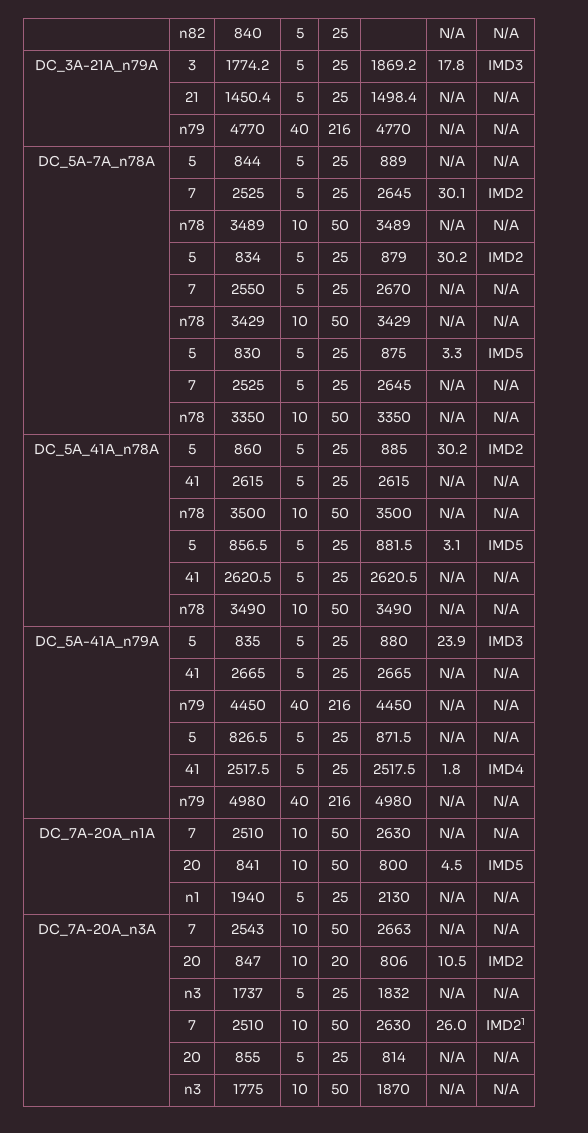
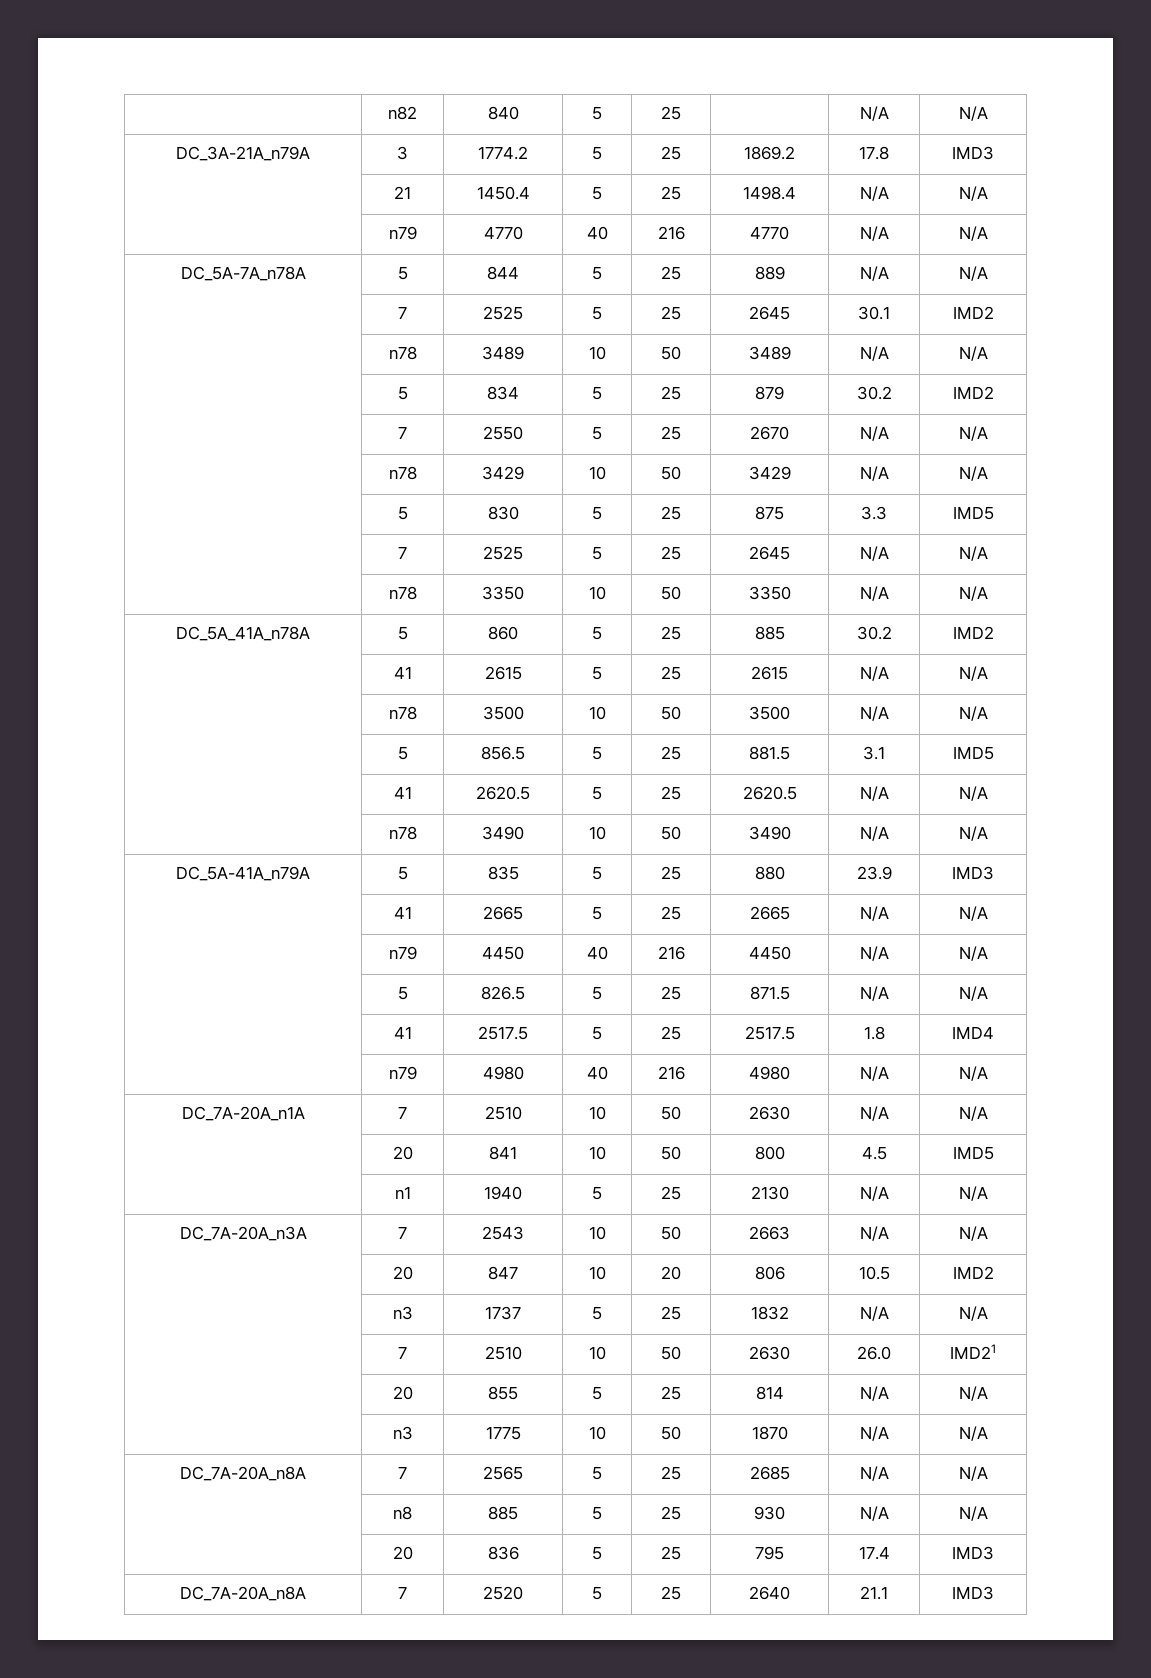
(519, 1089) none -> [180,1466,306,1481] [398,1466,407,1479] [483,1466,523,1480] [592,1466,602,1480] [661,1466,681,1480] [749,1466,790,1480] [859,1466,889,1481] [958,1466,988,1481] [393,1506,412,1520] [488,1506,518,1520] [592,1506,602,1520] [661,1506,681,1520] [754,1506,785,1520] [859,1506,889,1521] [958,1506,988,1521] [392,1546,413,1560] [487,1546,519,1560] [592,1546,602,1560] [661,1546,681,1560] [755,1546,784,1560] [858,1546,890,1560] [952,1546,994,1560] [180,1586,306,1601] [398,1586,407,1599] [483,1586,523,1600] [592,1586,602,1600] [661,1586,681,1600] [749,1586,790,1600] [860,1586,888,1600] [952,1586,994,1600] // DC_7A-20A_n8A | 7 | 2565 | 5 | 25 | 2685 | N/A | N/A // | n8 | 885 | 5 | 25 | 930 | N/A | N/A // | 20 | 836 | 5 | 25 | 795 | 17.4 | IMD3 // DC_7A-20A_n8A | 7 | 2520 | 5 | 25 | 2640 | 21.1 | IMD3

